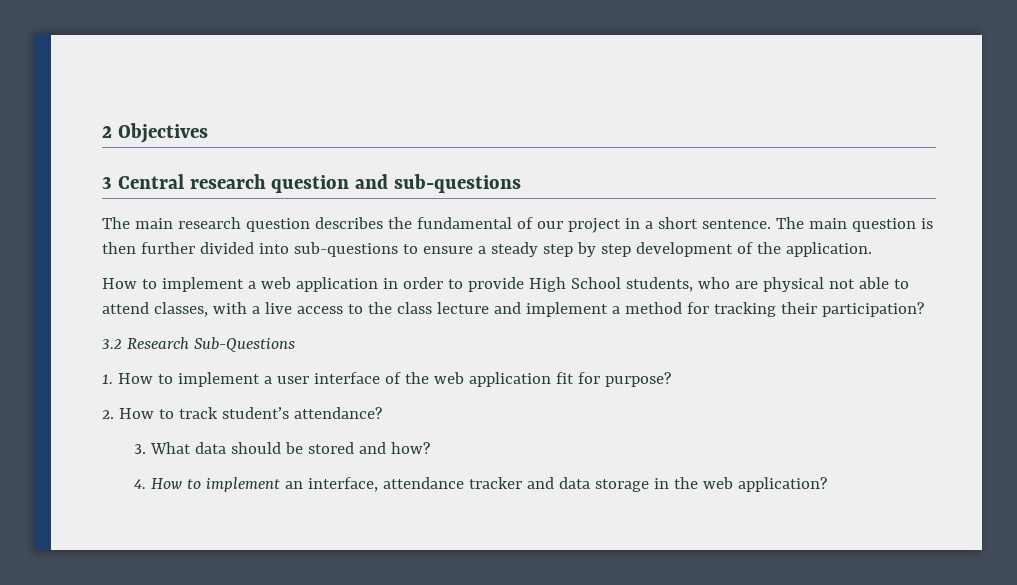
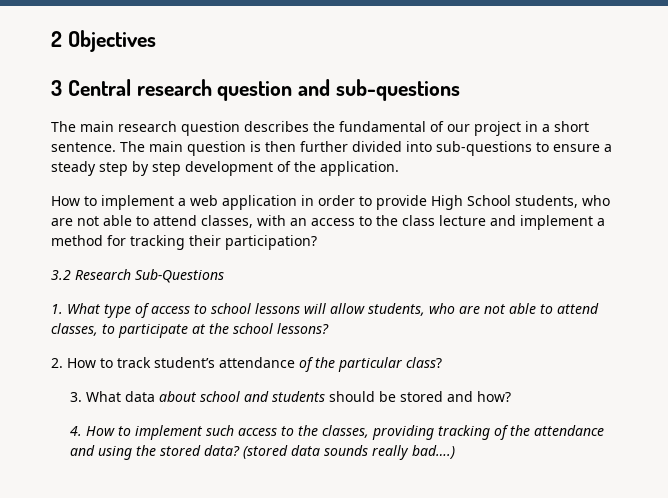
[762,277,824,292] physical -> (73, 222) none
[251,302,292,314] a live -> [290,218,307,226] an
[117,372,671,387] How to implement a user interface of the web application fit for purpose? -> [67,303,599,318] [51,323,329,338] What type of access to school lessons will allow students, who are not able to attend classes, to participate at the school lessons?
[293,407,382,419] attendance? -> [219,357,442,372] attendance of the particular class?
(226, 448) none -> [159,391,326,402] about school and students
[284,477,827,492] an interface, attendance tracker and data storage in the web application? -> [206,425,605,440] [70,445,456,460] such access to the classes, providing tracking of the attendance and using the stored data? (stored data sounds really bad….)

